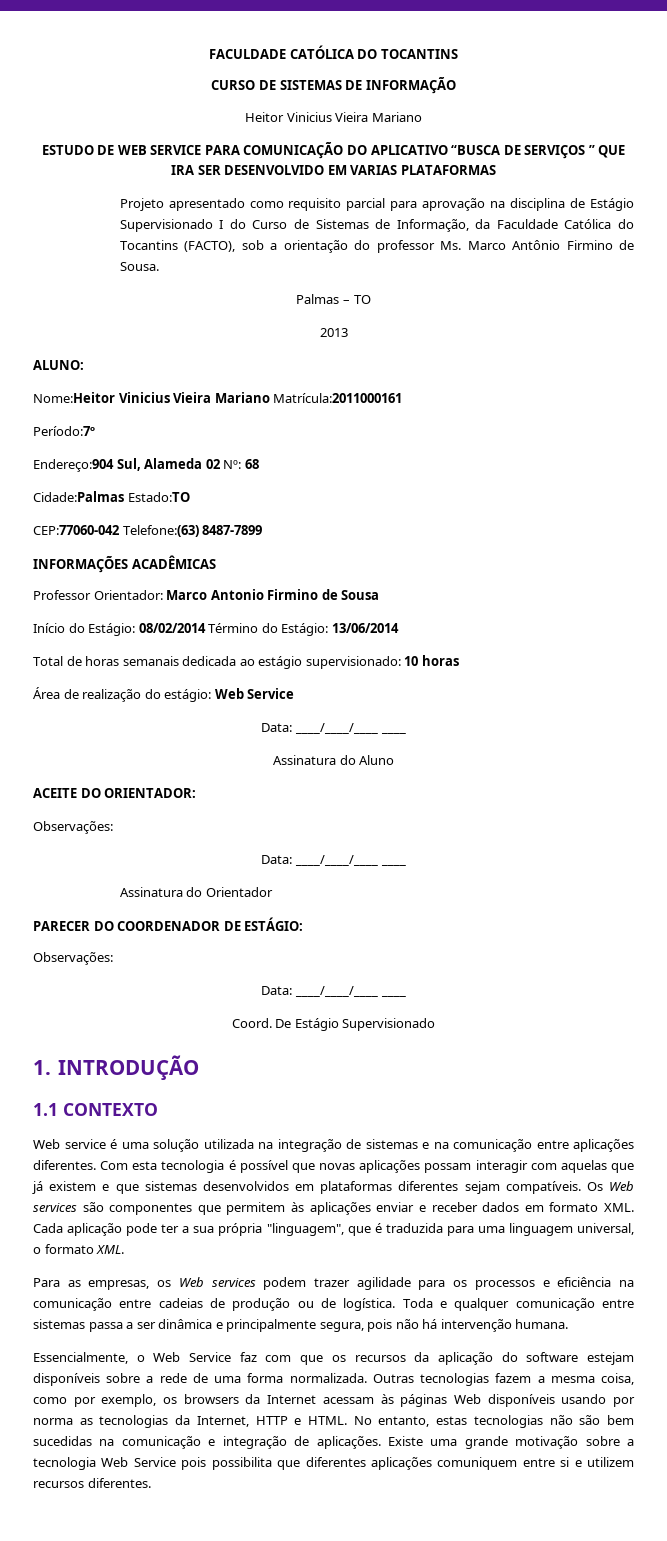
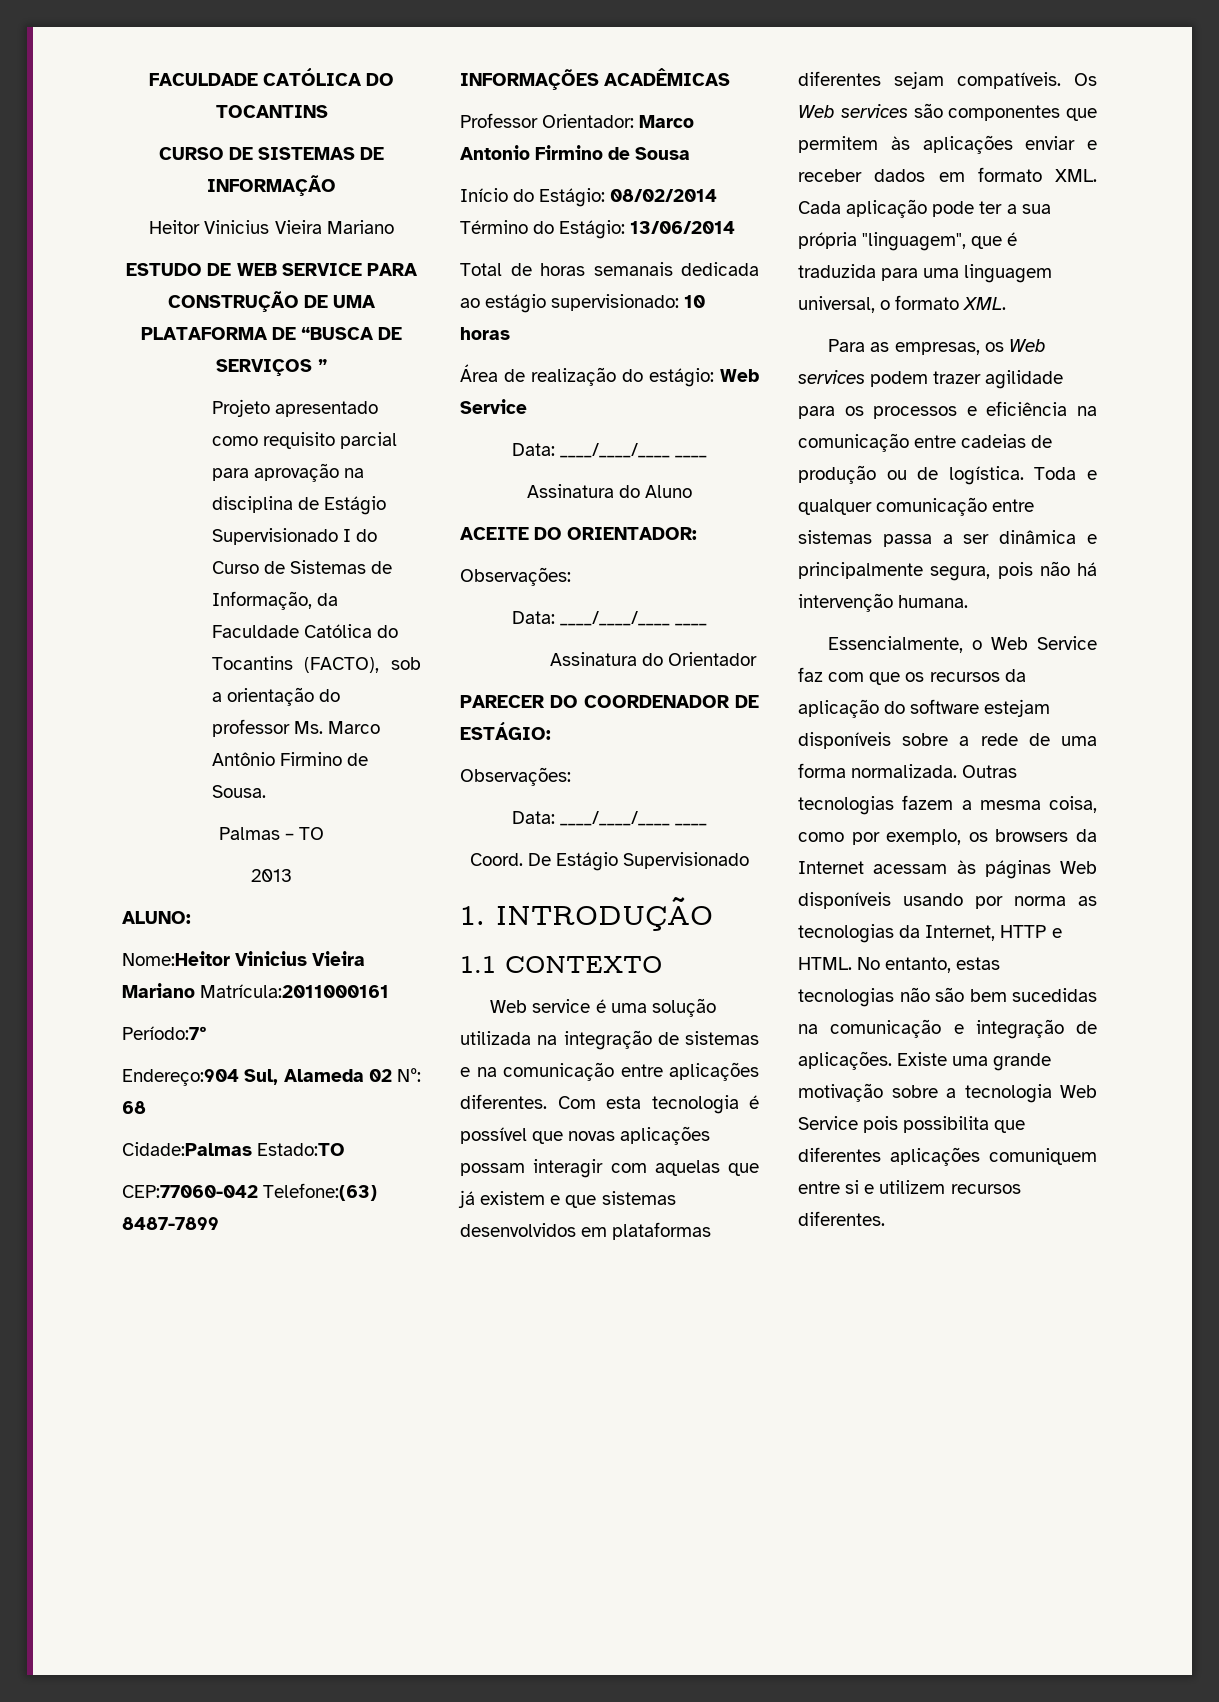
[243,142,448,159] COMUNICAÇÃO DO APLICATIVO -> [167,291,377,312] [140,327,296,340] CONSTRUÇÃO DE UMA PLATAFORMA DE
[598,145,626,158] [171,165,496,175] QUE IRA SER DESENVOLVIDO EM VARIAS PLATAFORMAS -> (327, 365) none

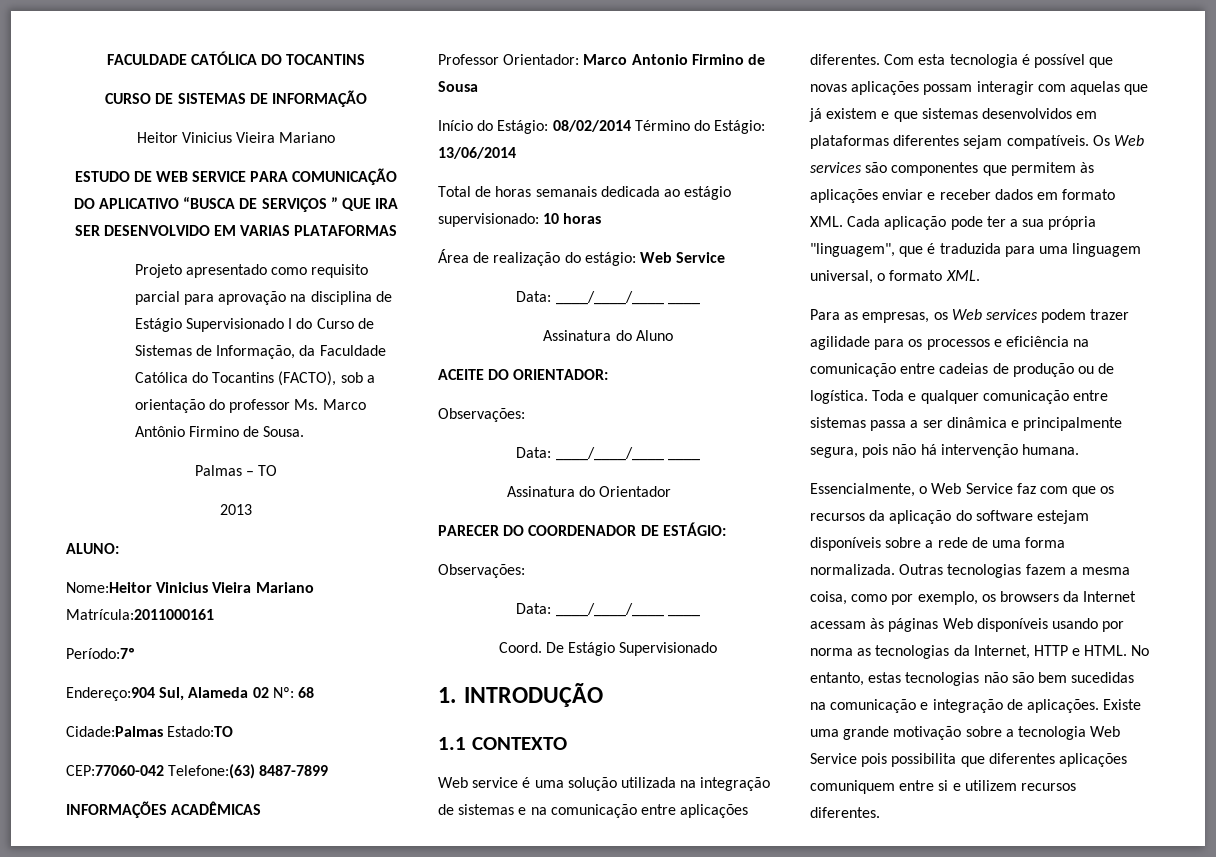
[167,291,377,312] [140,327,296,340] CONSTRUÇÃO DE UMA PLATAFORMA DE -> [292,168,398,185] [73,198,180,209] COMUNICAÇÃO DO APLICATIVO
(327, 365) none -> [341,198,399,211] [74,225,398,236] QUE IRA SER DESENVOLVIDO EM VARIAS PLATAFORMAS

